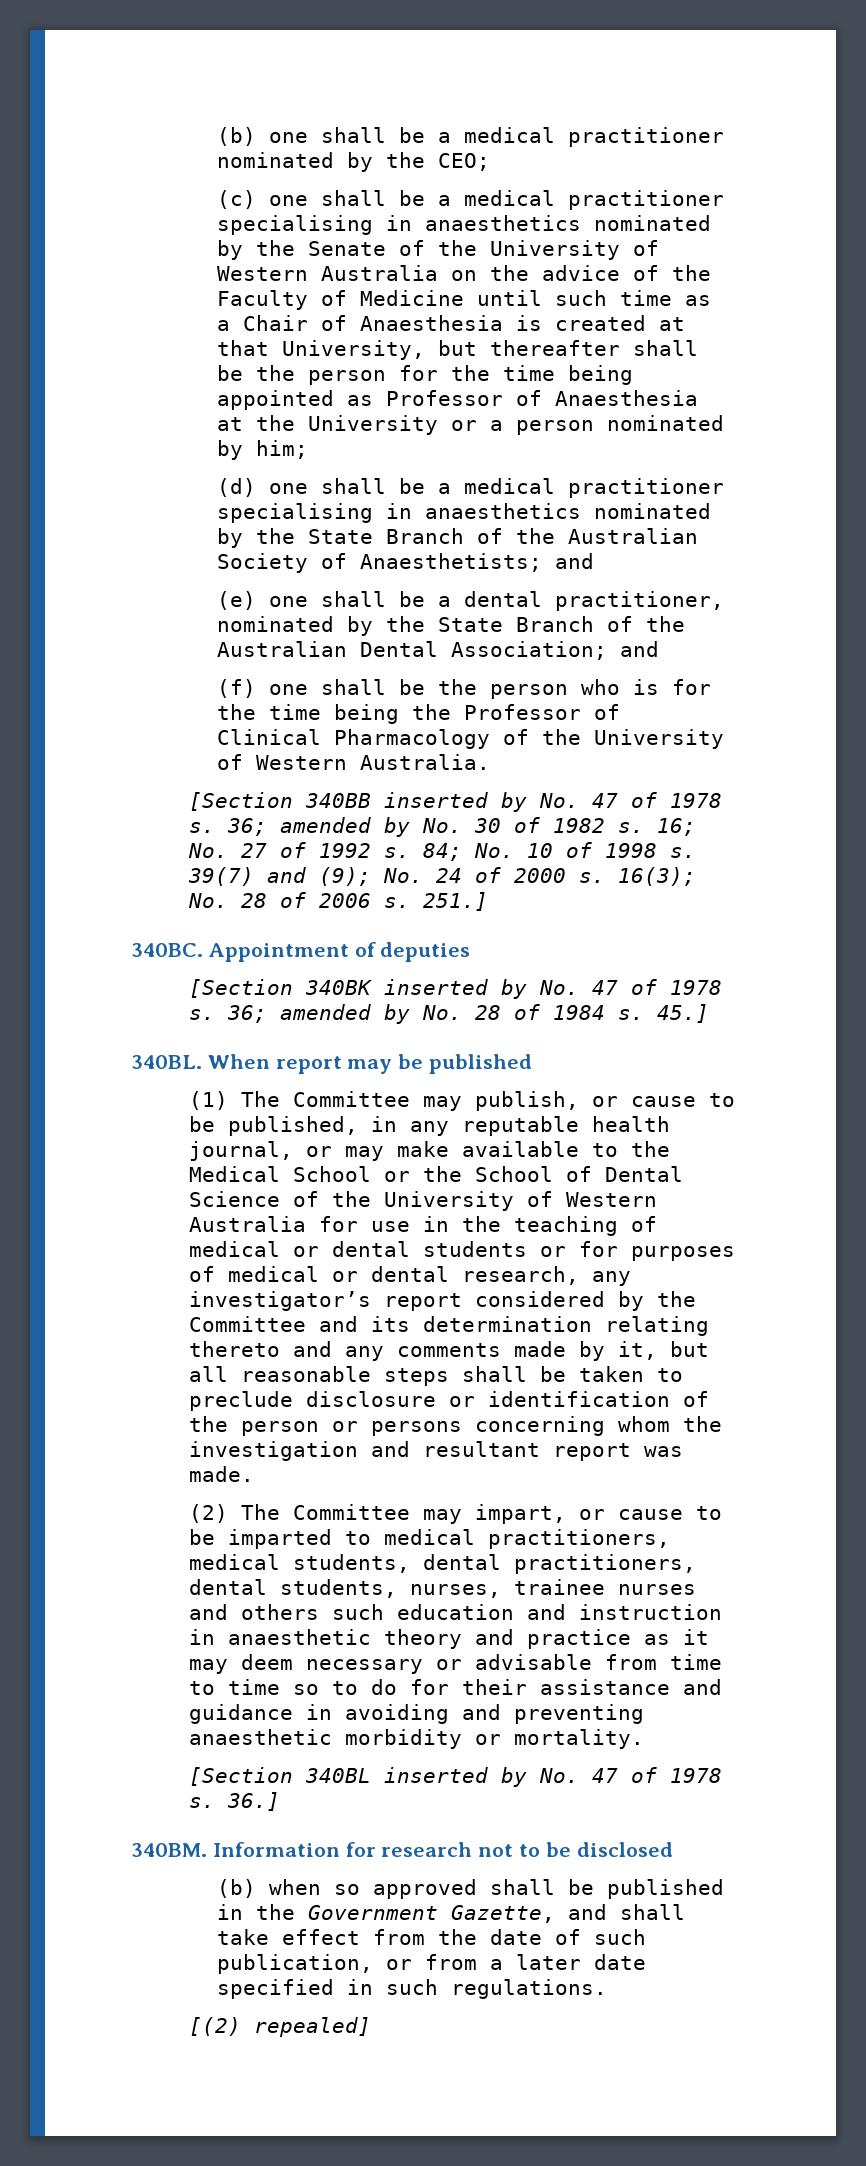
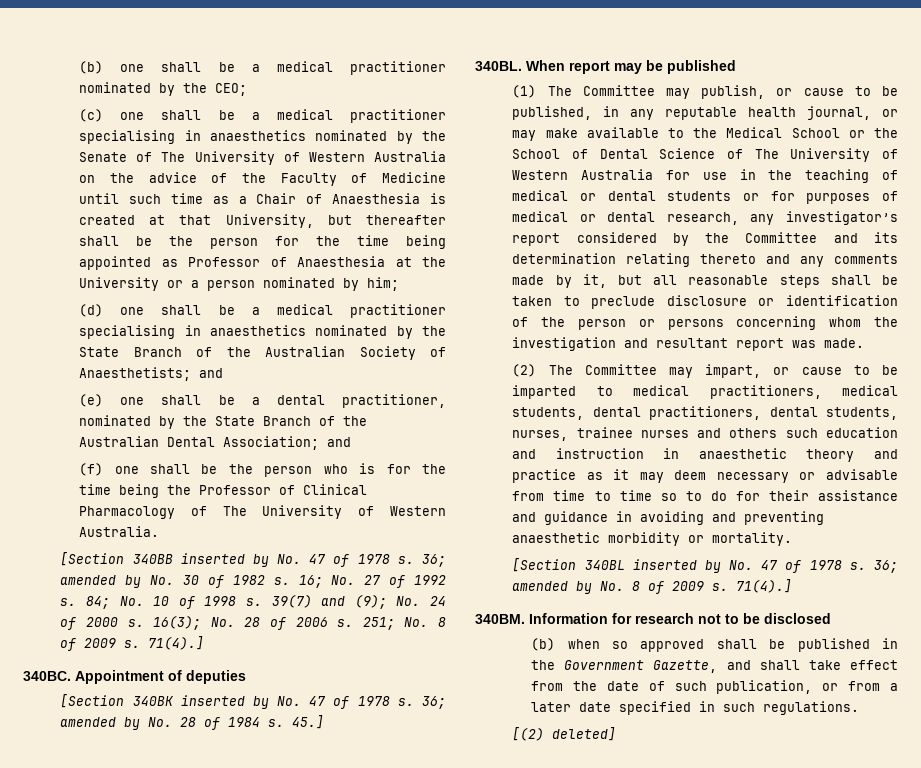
[438,240,478,256] the -> [161,152,186,162] The
[542,729,582,745] the -> [222,506,247,516] The
[422,892,488,911] 251.] -> [362,617,447,630] [60,636,205,651] 251; No. 8 of 2009 s. 71(4).]
[331,1191,371,1207] the -> [754,149,779,159] The
[226,1792,280,1811] 36.] -> [874,560,898,573] [512,579,793,594] 36; amended by No. 8 of 2009 s. 71(4).]
[253,2017,371,2037] repealed] -> [552,727,617,741] deleted]

